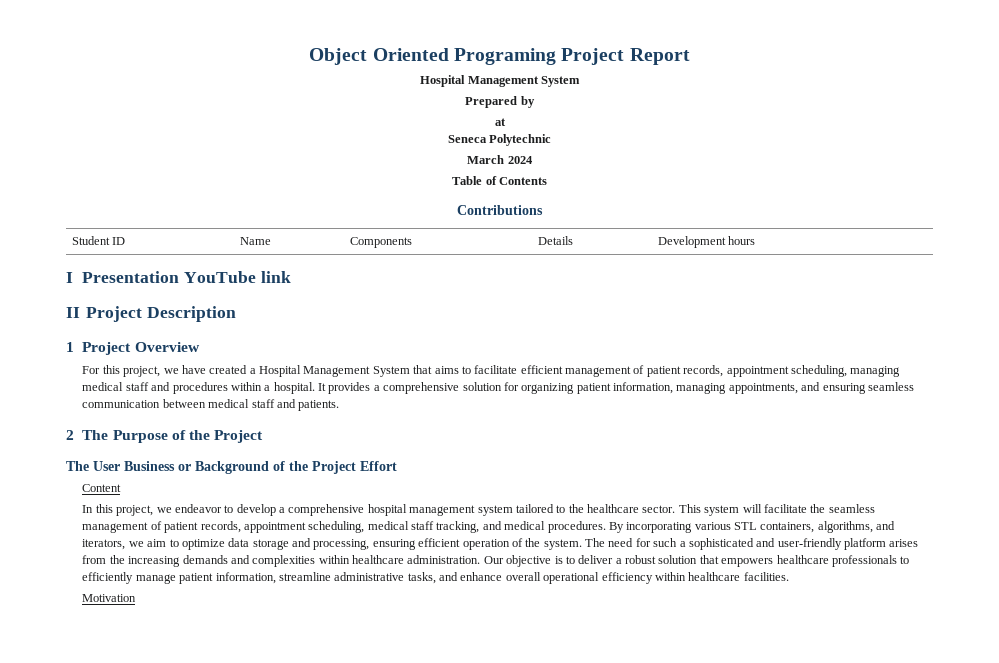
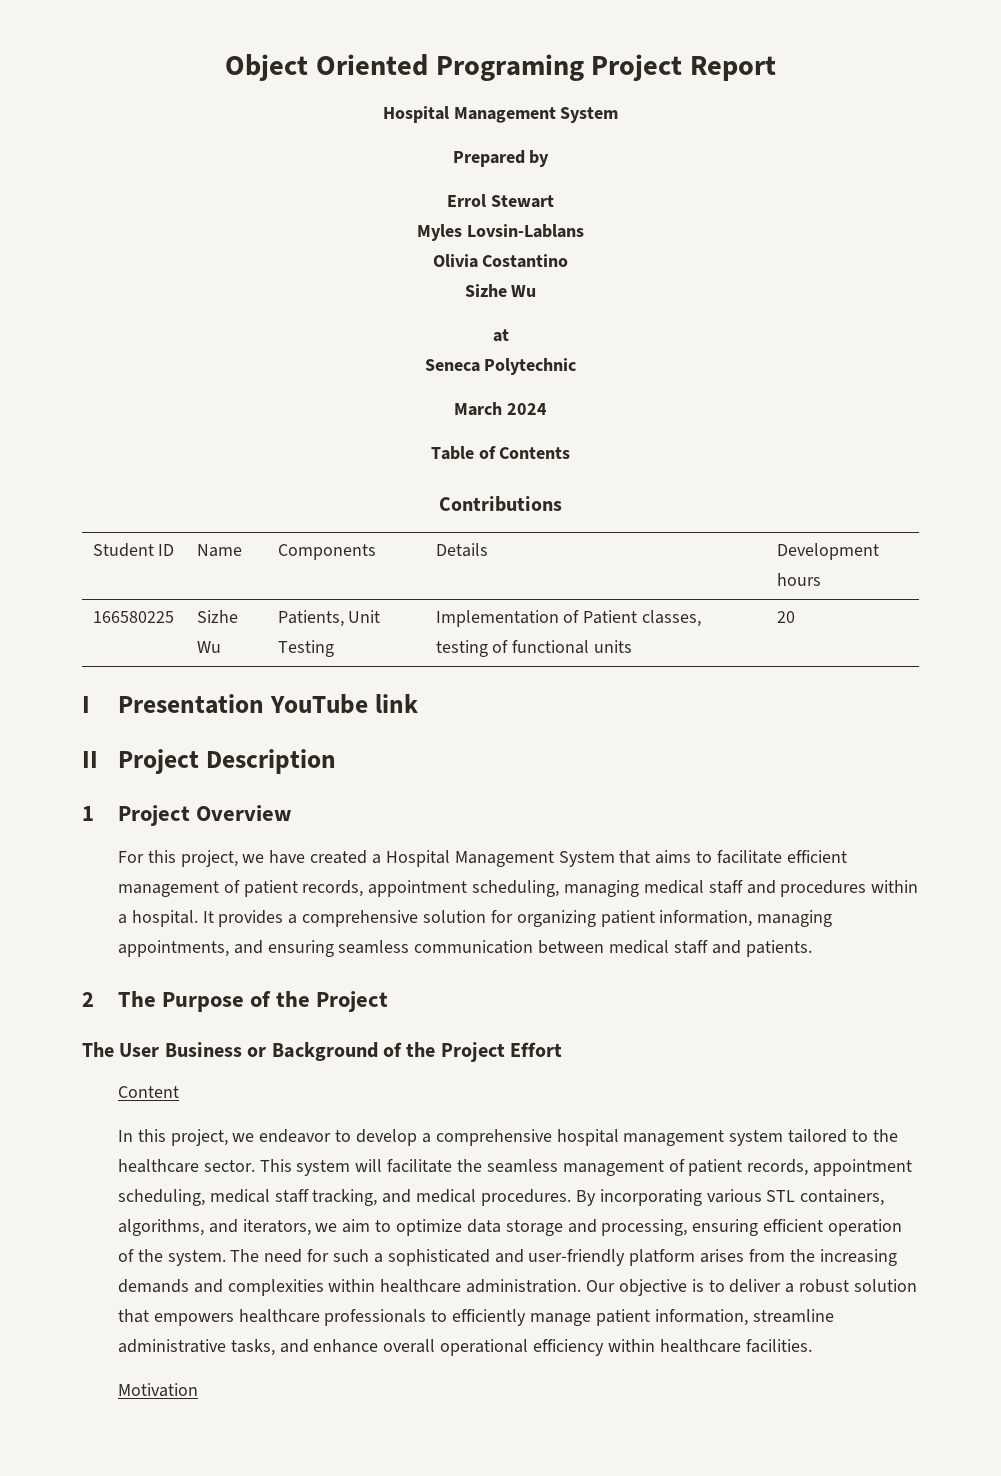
(535, 102) none -> [447,194,554,208] [417,224,584,241] [432,254,569,268] [464,284,537,297] // Errol Stewart // Myles Lovsin-Lablans // Olivia Costantino // Sizhe Wu
(756, 240) none -> [92,611,174,623] [196,610,238,623] [196,641,221,653] [277,610,381,627] [277,640,334,657] [435,610,702,627] [435,640,633,657] [776,611,795,623] // 166580225 | Sizhe Wu | Patients, Unit Testing | Implementation of Patient classes, testing of functional units | 20

